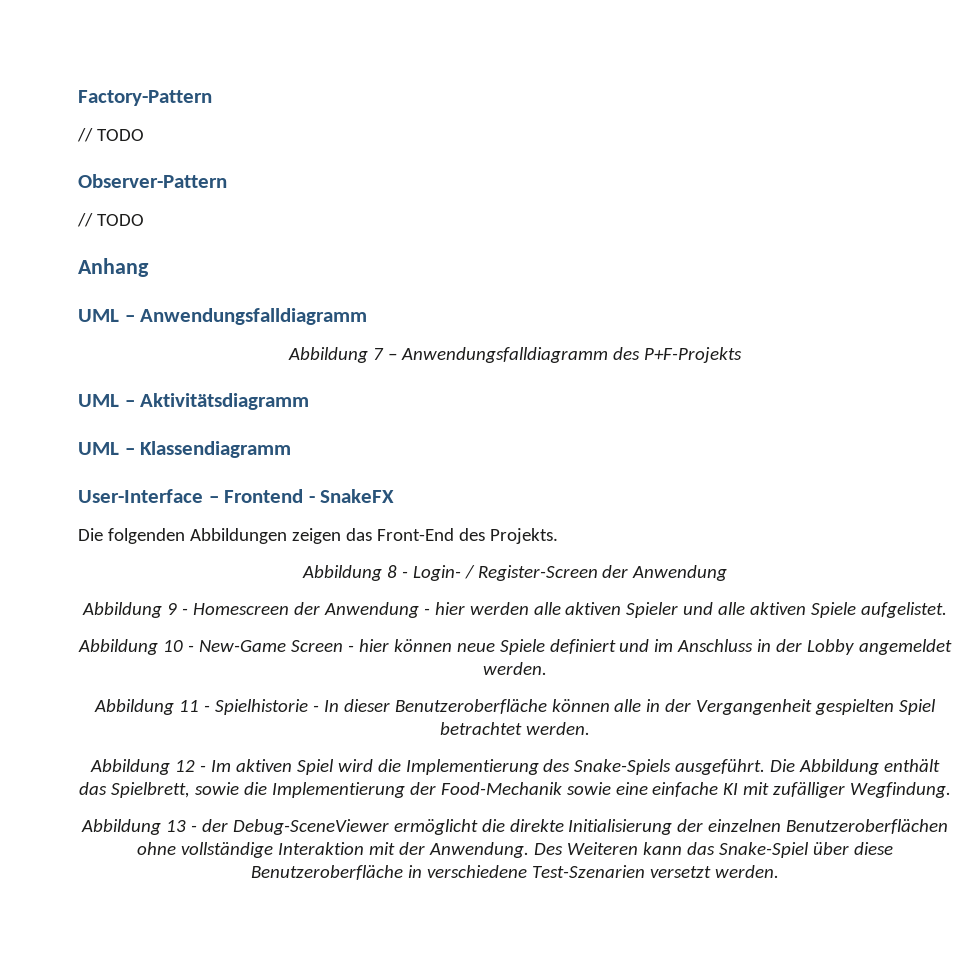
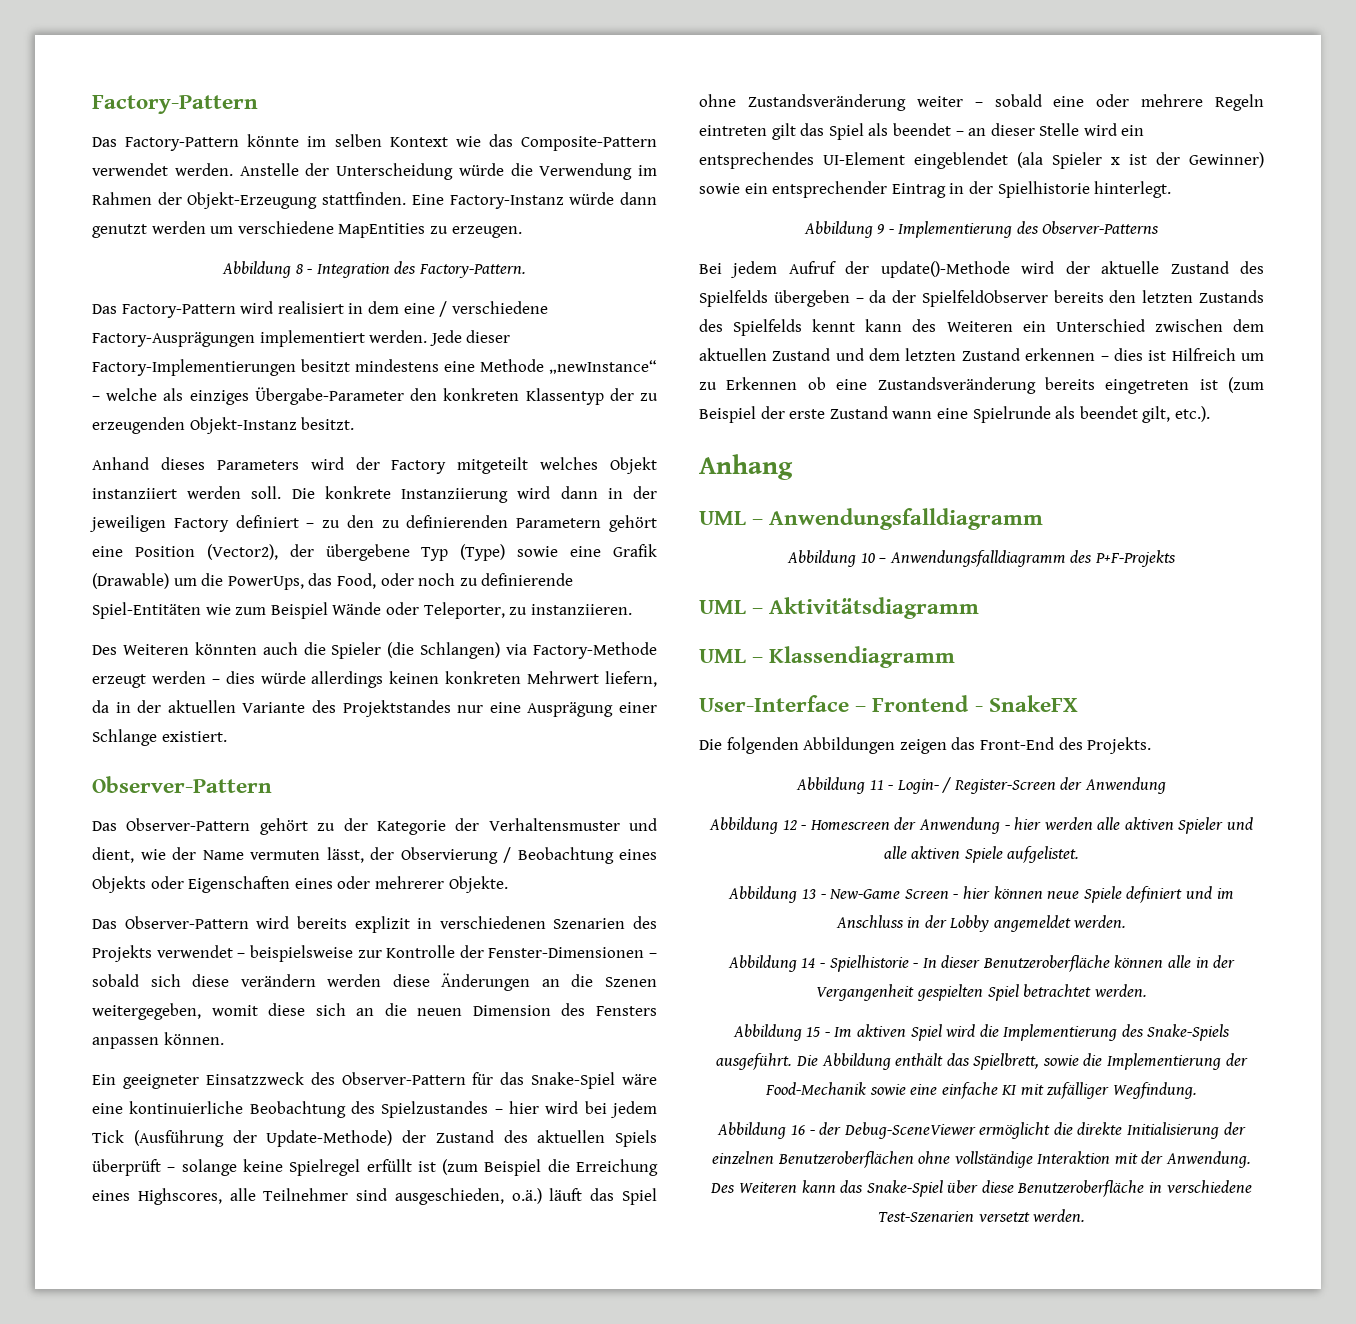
[77,128,144,142] [78,174,227,188] [77,213,144,227] // TODO // Observer-Pattern // // TODO -> [92,134,657,151] [92,163,657,180] [92,192,657,209] [92,221,522,238] [222,261,526,278] [92,301,548,318] [92,330,511,347] [92,359,657,376] [92,387,658,405] [92,417,355,434] [92,457,657,474] [92,486,657,503] [89,515,657,532] [92,544,658,561] [92,573,574,590] [92,602,632,619] [92,642,657,659] [92,671,657,688] [92,700,658,717] [92,729,227,746] [92,776,272,793] [92,818,657,835] [92,847,657,864] [92,876,508,893] [92,916,657,933] [92,945,657,962] [92,973,657,991] [92,1003,657,1020] [92,1032,224,1049] [92,1072,657,1089] [92,1101,657,1118] [92,1130,657,1147] [92,1159,659,1176] [92,1188,657,1205] [699,94,1264,111] [699,123,1145,140] [699,152,1264,169] [699,181,1172,198] [803,221,1160,238] [699,261,1264,278] [699,290,1264,307] [699,319,1264,336] [699,348,1264,361] [699,377,1264,394] [699,406,1210,423] Das Factory-Pattern könnte im selben Kontext wie das Composite-Pattern verwendet werden. Anstelle der Unterscheidung würde die Verwendung im Rahmen der Objekt-Erzeugung stattfinden. Eine Factory-Instanz würde dann genutzt werden um verschiedene MapEntities zu erzeugen. // Abbildung 8 - Integration des Factory-Pattern. // Das Factory-Pattern wird realisiert in dem eine / verschiedene Factory-Ausprägungen implementiert werden. Jede dieser Factory-Implementierungen besitzt mindestens eine Methode „newInstance“ – welche als einziges Übergabe-Parameter den konkreten Klassentyp der zu erzeugenden Objekt-Instanz besitzt. // Anhand dieses Parameters wird der Factory mitgeteilt welches Objekt instanziiert werden soll. Die konkrete Instanziierung wird dann in der jeweiligen Factory definiert – zu den zu definierenden Parametern gehört eine Position (Vector2), der übergebene Typ (Type) sowie eine Grafik (Drawable) um die PowerUps, das Food, oder noch zu definierende Spiel-Entitäten wie zum Beispiel Wände oder Teleporter, zu instanziieren. // Des Weiteren könnten auch die Spieler (die Schlangen) via Factory-Methode erzeugt werden – dies würde allerdings keinen konkreten Mehrwert liefern, da in der aktuellen Variante des Projektstandes nur eine Ausprägung einer Schlange existiert. // Observer-Pattern // Das Observer-Pattern gehört zu der Kategorie der Verhaltensmuster und dient, wie der Name vermuten lässt, der Observierung / Beobachtung eines Objekts oder Eigenschaften eines oder mehrerer Objekte. // Das Observer-Pattern wird bereits explizit in verschiedenen Szenarien des Projekts verwendet – beispielsweise zur Kontrolle der Fenster-Dimensionen – sobald sich diese verändern werden diese Änderungen an die Szenen weitergegeben, womit diese sich an die neuen Dimension des Fensters anpassen können. // Ein geeigneter Einsatzzweck des Observer-Pattern für das Snake-Spiel wäre eine kontinuierliche Beobachtung des Spielzustandes – hier wird bei jedem Tick (Ausführung der Update-Methode) der Zustand des aktuellen Spiels überprüft – solange keine Spielregel erfüllt ist (zum Beispiel die Erreichung eines Highscores, alle Teilnehmer sind ausgeschieden, o.ä.) läuft das Spiel ohne Zustandsveränderung weiter – sobald eine oder mehrere Regeln eintreten gilt das Spiel als beendet – an dieser Stelle wird ein entsprechendes UI-Element eingeblendet (ala Spieler x ist der Gewinner) sowie ein entsprechender Eintrag in der Spielhistorie hinterlegt. // Abbildung 9 - Implementierung des Observer-Patterns // Bei jedem Aufruf der update()-Methode wird der aktuelle Zustand des Spielfelds übergeben – da der SpielfeldObserver bereits den letzten Zustands des Spielfelds kennt kann des Weiteren ein Unterschied zwischen dem aktuellen Zustand und dem letzten Zustand erkennen – dies ist Hilfreich um zu Erkennen ob eine Zustandsveränderung bereits eingetreten ist (zum Beispiel der erste Zustand wann eine Spielrunde als beendet gilt, etc.).
[373,348,385,360] 7 -> [860,553,875,563] 10
[386,565,397,578] 8 -> [869,780,884,790] 11
[166,603,177,615] 9 -> [782,820,797,830] 12
[162,640,183,652] 10 -> [802,889,817,899] 13
[178,700,199,712] 11 -> [801,958,816,968] 14
[174,760,195,772] 12 -> [806,1027,821,1037] 15
[165,820,186,832] 13 -> [790,1125,805,1135] 16

